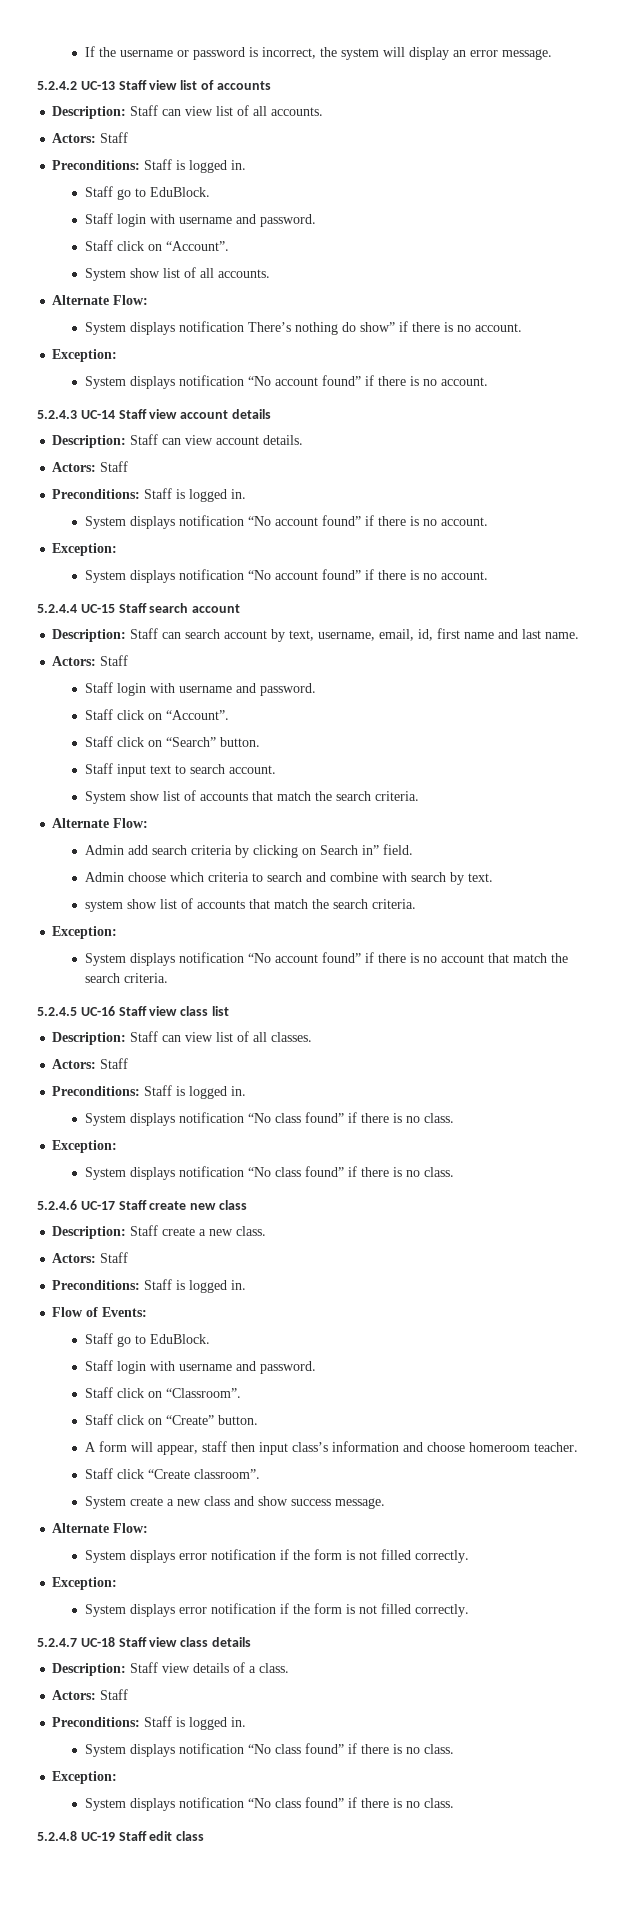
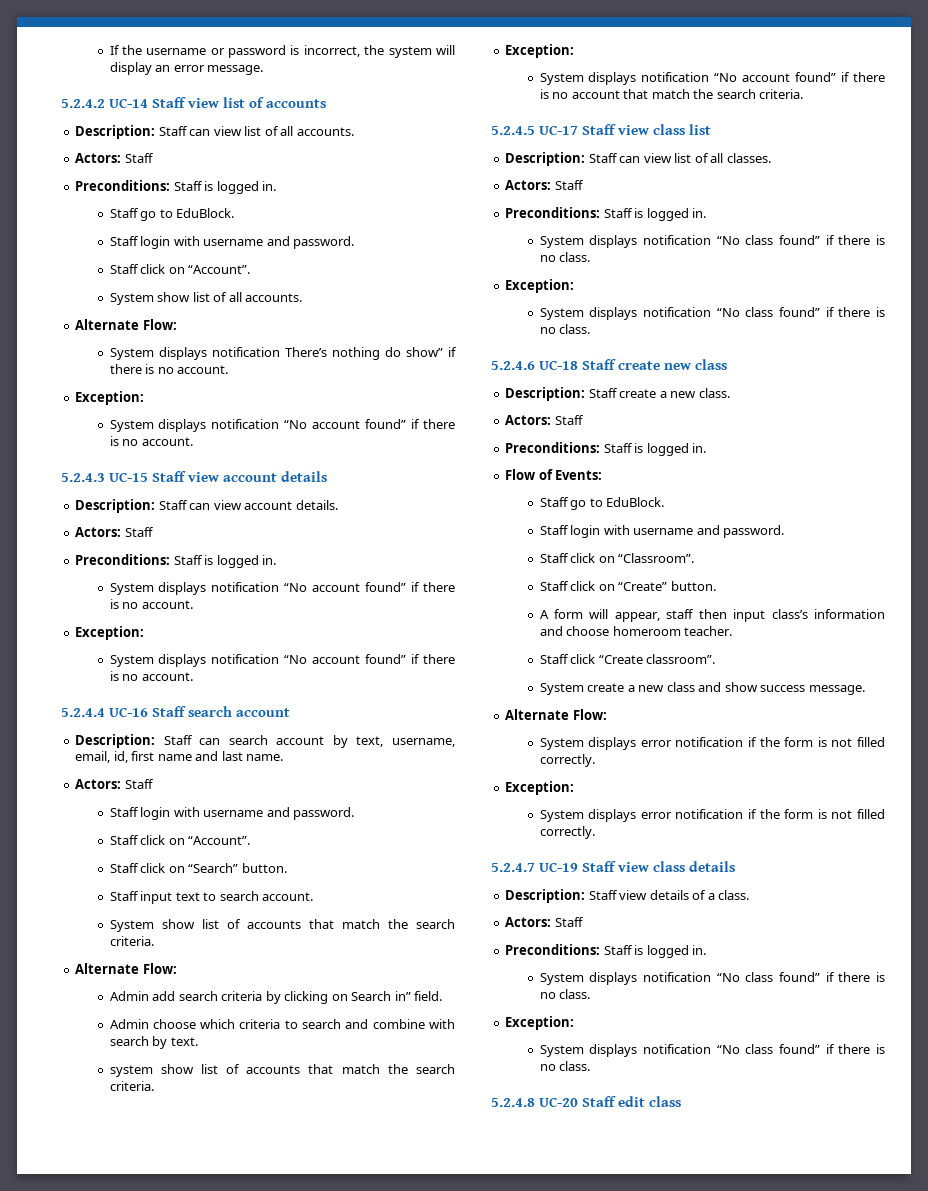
[80,81,115,90] UC-13 -> [109,99,149,108] UC-14
[80,410,115,419] UC-14 -> [109,473,149,482] UC-15
[80,604,115,613] UC-15 -> [109,708,149,717] UC-16
[80,1006,115,1016] UC-16 -> [539,126,579,135] UC-17
[80,1201,115,1210] UC-17 -> [539,361,579,370] UC-18
[80,1637,115,1647] UC-18 -> [539,863,579,872] UC-19
[80,1832,115,1841] UC-19 -> [539,1098,579,1107] UC-20

